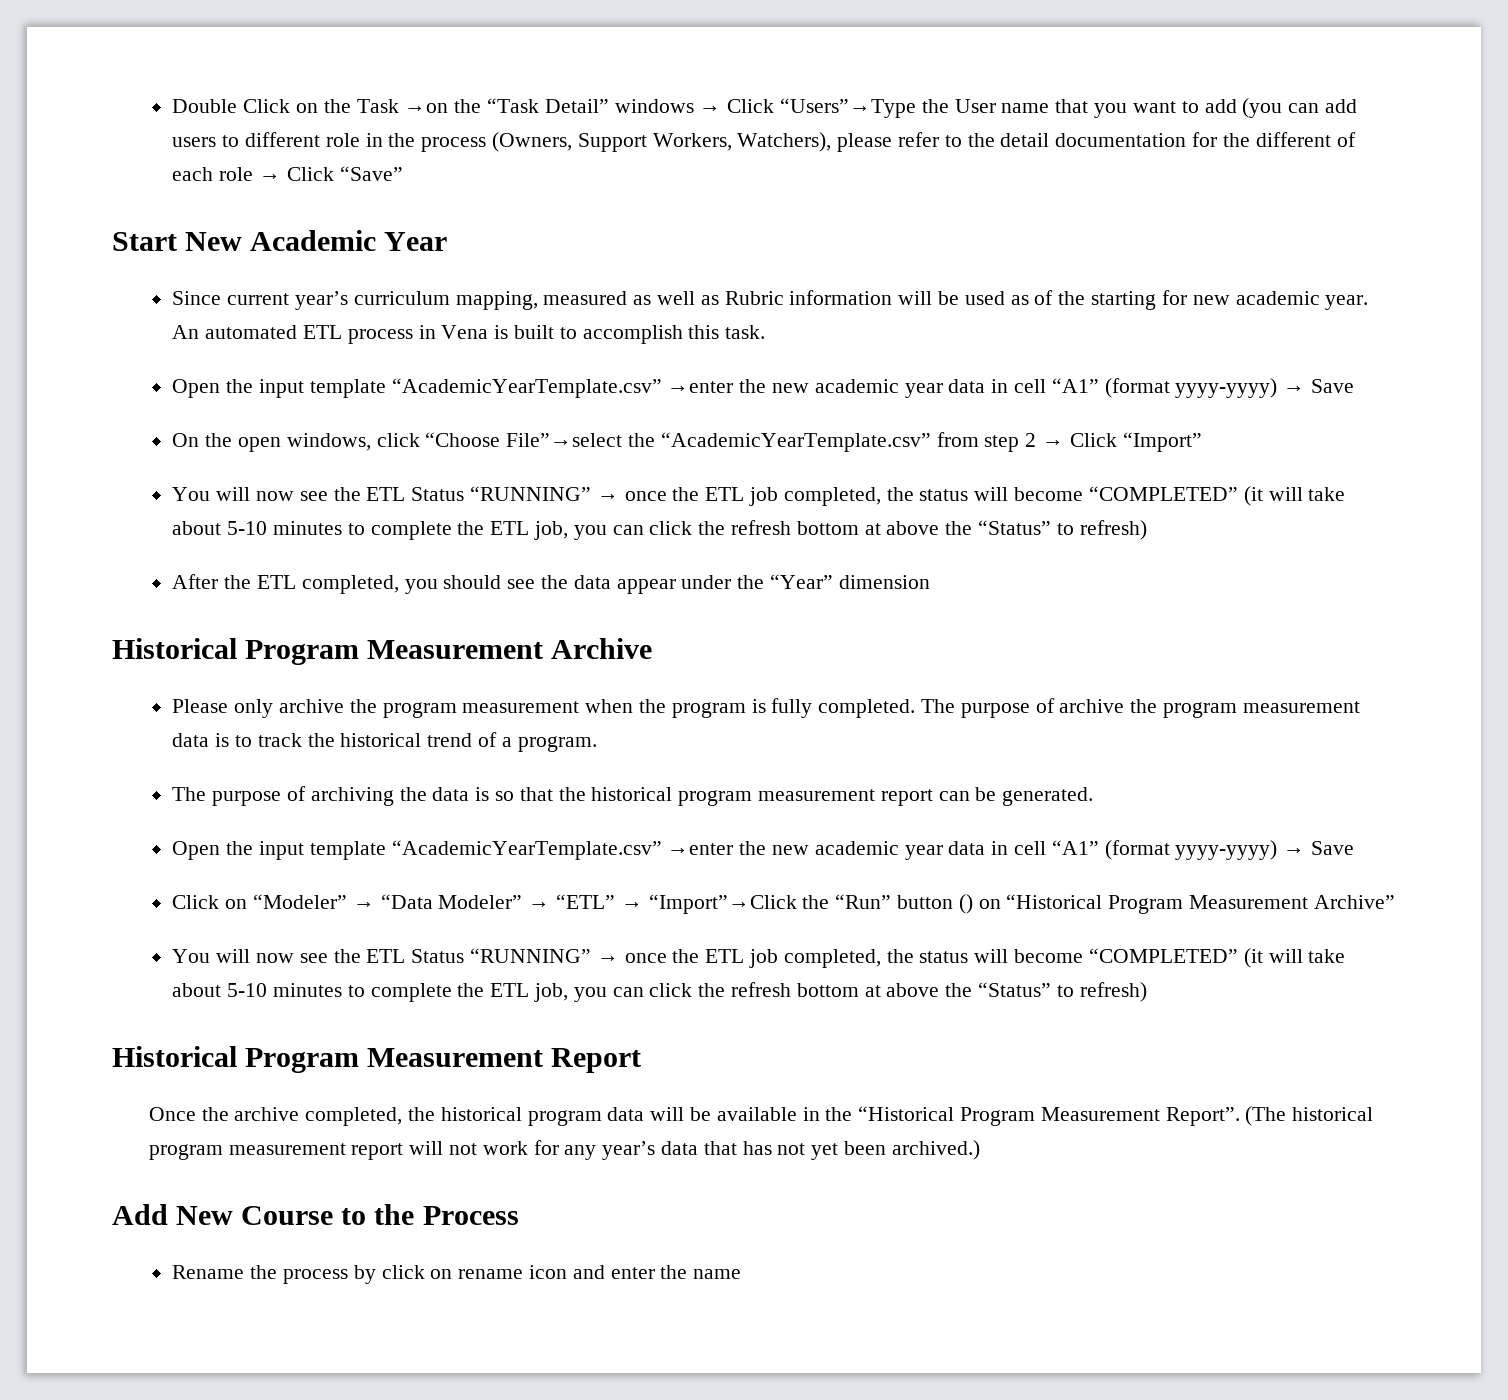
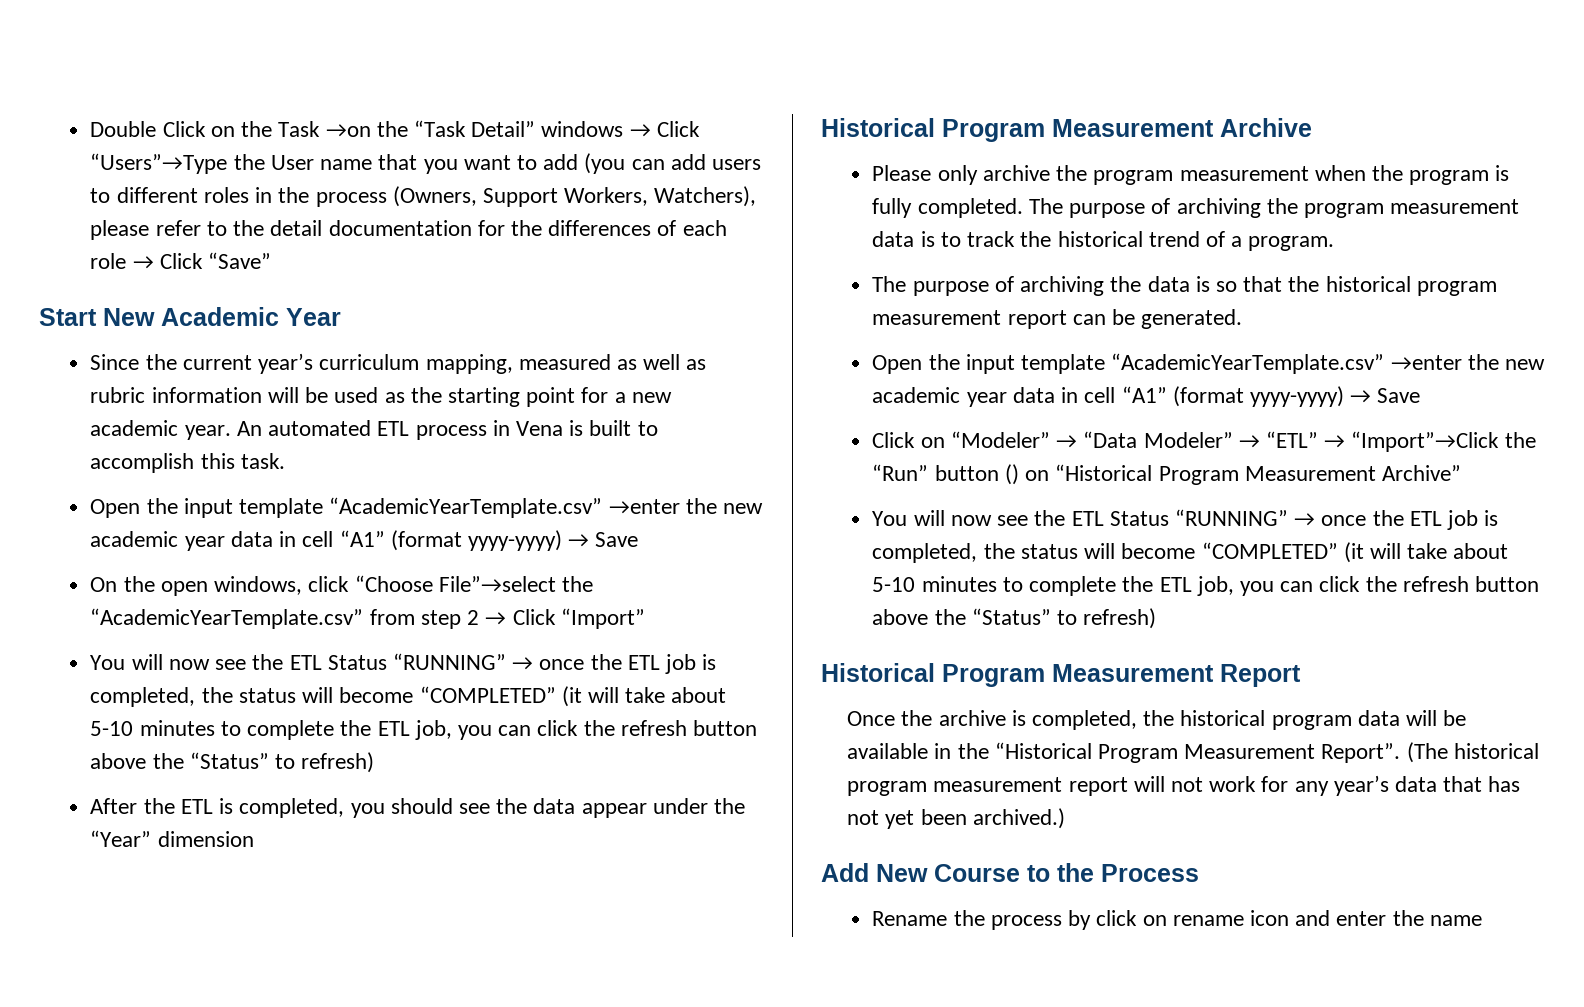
[325,133,360,147] role -> [203,187,249,203] roles
[1255,132,1331,147] different -> [548,220,652,236] differences
(222, 298) none -> [145,354,177,370] the
[724,291,784,305] Rubric -> [90,387,146,403] rubric
[1034,290,1054,305] of -> (405, 397) none
[1161,290,1187,305] for -> [526,387,626,407] point for a
(779, 496) none -> [702,654,717,670] is
[796,521,881,535] bottom at -> [692,720,757,736] button
(297, 582) none -> [219,798,234,814] is
[1059,699,1125,713] archive -> [1176,198,1261,218] archiving
(779, 958) none -> [1484,510,1499,526] is
[796,983,881,997] bottom at -> [1474,576,1539,592] button
(300, 1114) none -> [1011,710,1026,726] is

